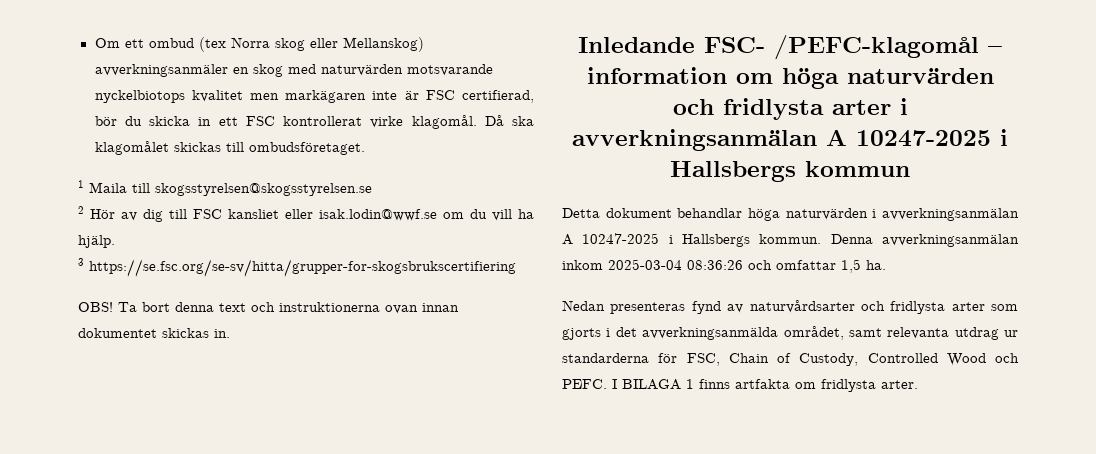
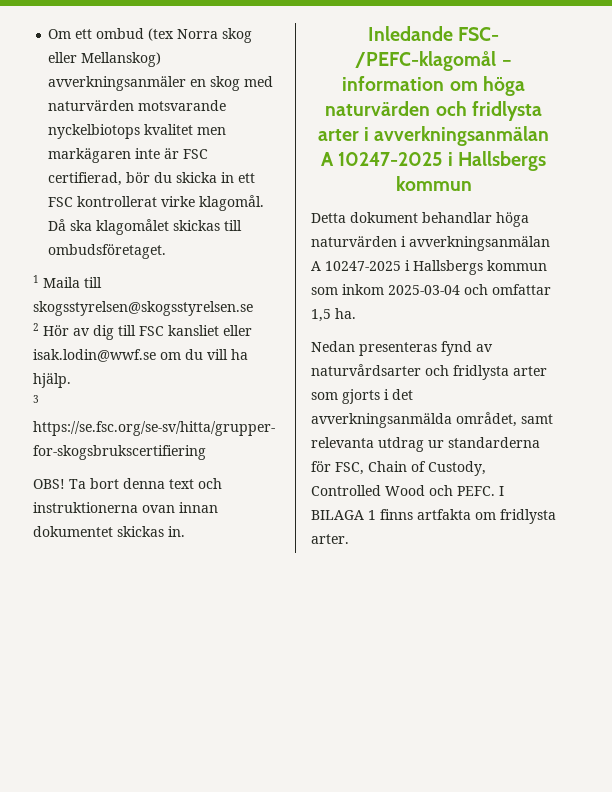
[759,234,1019,247] kommun. Denna avverkningsanmälan -> [487,260,547,271] [311,287,338,295] kommun som
[687,260,743,270] 08:36:26 -> (460, 290) none

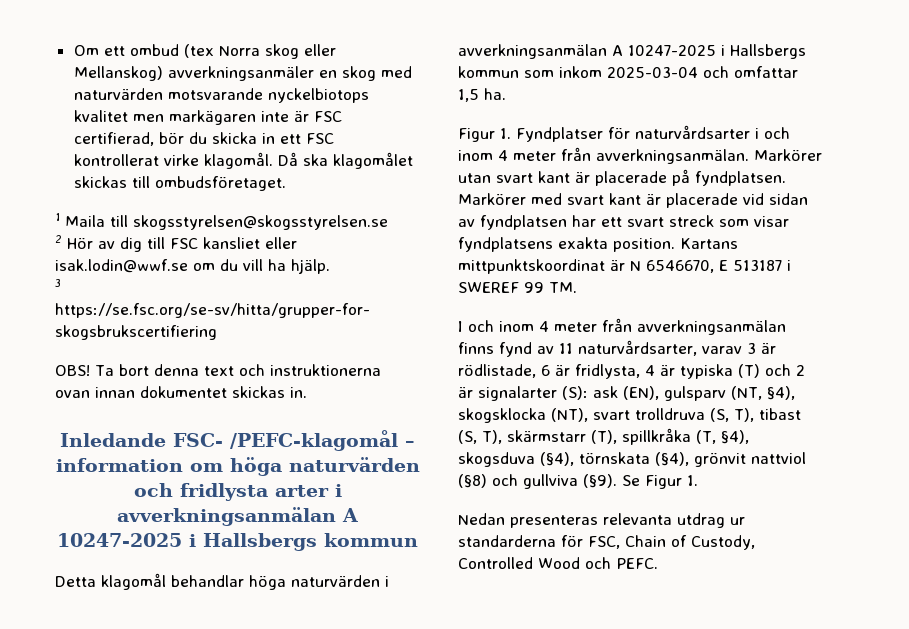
[350,212,418,223] dokument -> [101,573,166,590] klagomål
[311,341,493,356] [311,364,547,380] [311,389,413,404] [311,412,553,428] Nedan presenteras fynd av naturvårdsarter och fridlysta arter som gjorts i det avverkningsanmälda området, samt -> [458,125,790,142] [458,147,822,164] [458,169,786,186] [458,193,808,208] [458,215,789,230] [458,237,738,252] [458,259,791,274] [458,282,577,293] [458,318,786,335] [458,340,776,357] [458,364,805,379] [458,386,795,401] [458,408,801,423] [458,428,749,445] [458,452,806,467] [458,474,698,489] [458,513,598,528] Figur 1. Fyndplatser för naturvårdsarter i och inom 4 meter från avverkningsanmälan. Markörer utan svart kant är placerade på fyndplatsen. Markörer med svart kant är placerade vid sidan av fyndplatsen har ett svart streck som visar fyndplatsens exakta position. Kartans mittpunktskoordinat är N 6546670, E 513187 i SWEREF 99 TM. // I och inom 4 meter från avverkningsanmälan finns fynd av 11 naturvårdsarter, varav 3 är rödlistade, 6 är fridlysta, 4 är typiska (T) och 2 är signalarter (S): ask (EN), gulsparv (NT, §4), skogsklocka (NT), svart trolldruva (S, T), tibast (S, T), skärmstarr (T), spillkråka (T, §4), skogsduva (§4), törnskata (§4), grönvit nattviol (§8) och gullviva (§9). Se Figur 1. // Nedan presenteras
[499,486,504,496] [311,509,556,524] [311,534,349,544] I BILAGA 1 finns artfakta om fridlysta arter. -> (658, 563) none

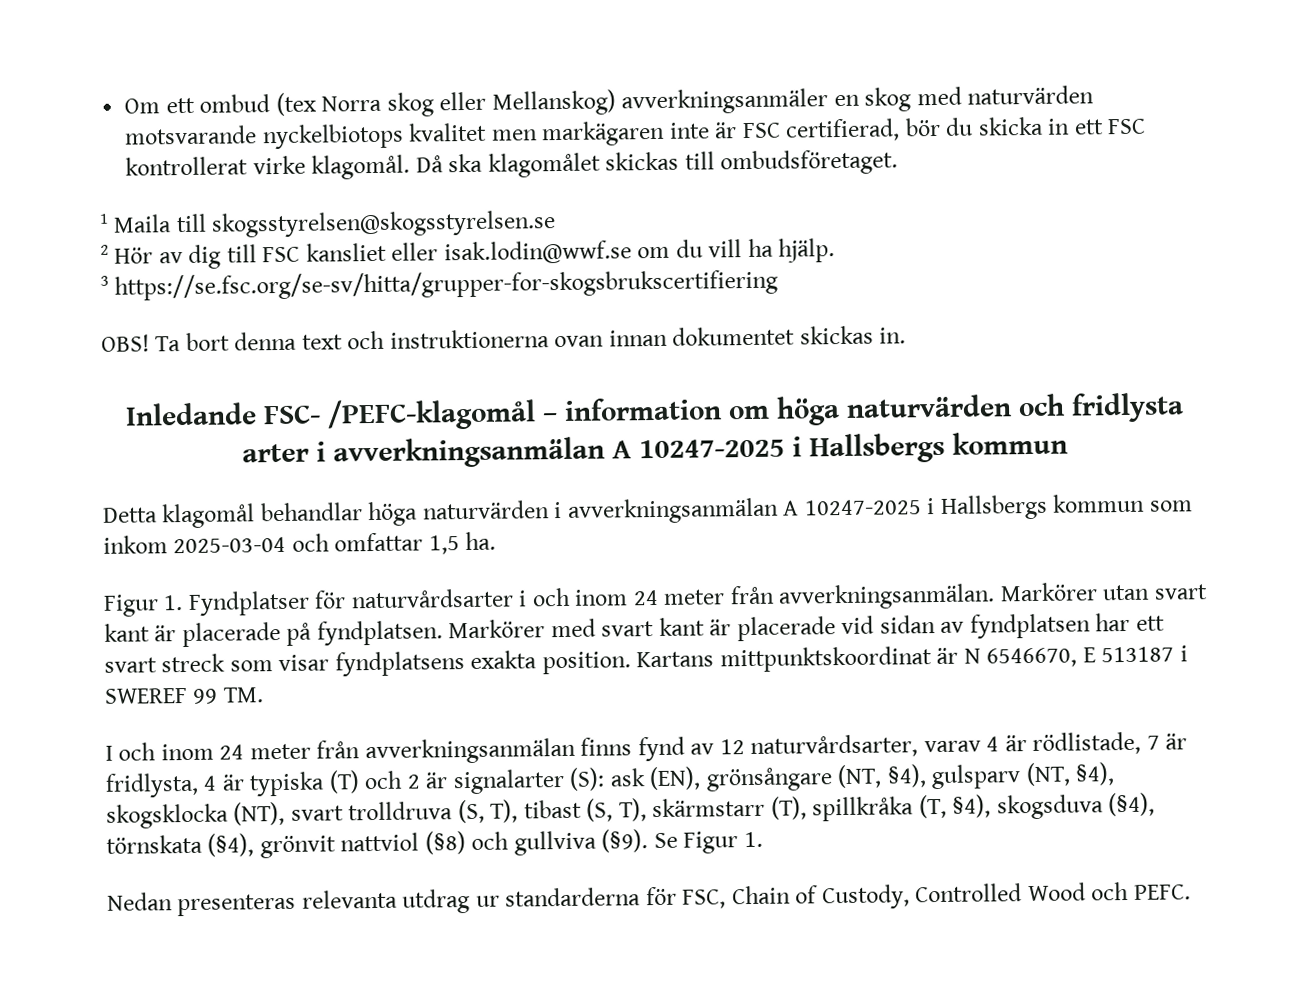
[498,150,508,161] 4 -> [632,589,659,606] 24
[539,321,549,332] 4 -> [219,744,245,760] 24
[559,343,573,354] 11 -> [719,739,745,755] 12
[747,343,756,354] 3 -> [986,736,1000,752] 4
[541,365,550,376] 6 -> [1146,735,1160,750] 7
(659, 393) none -> [705,764,927,792] grönsångare (NT, §4),

